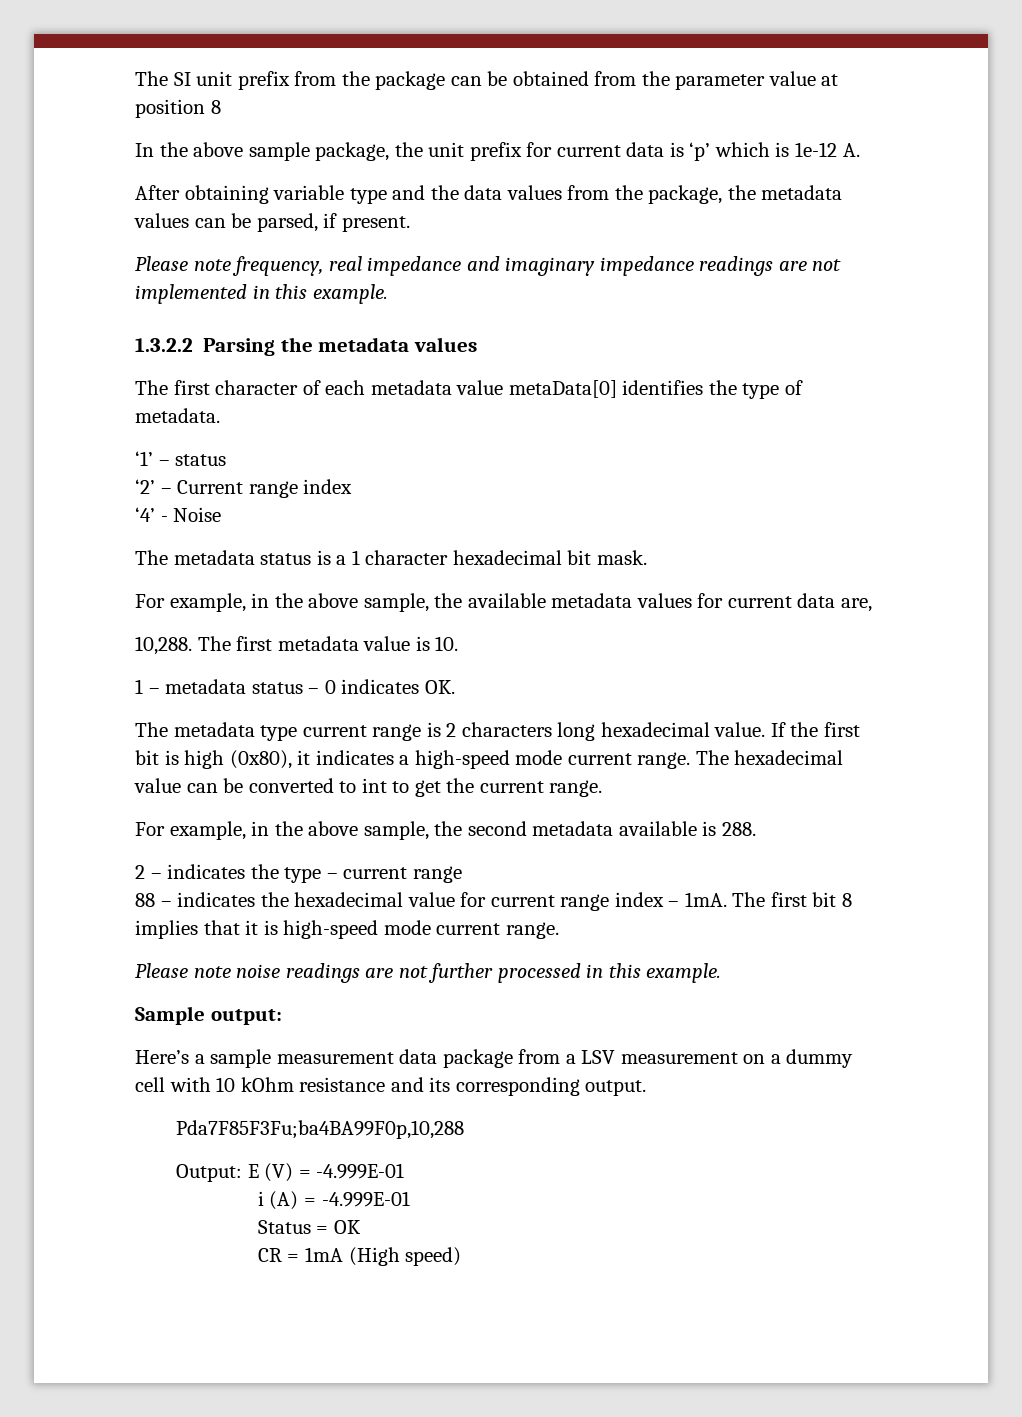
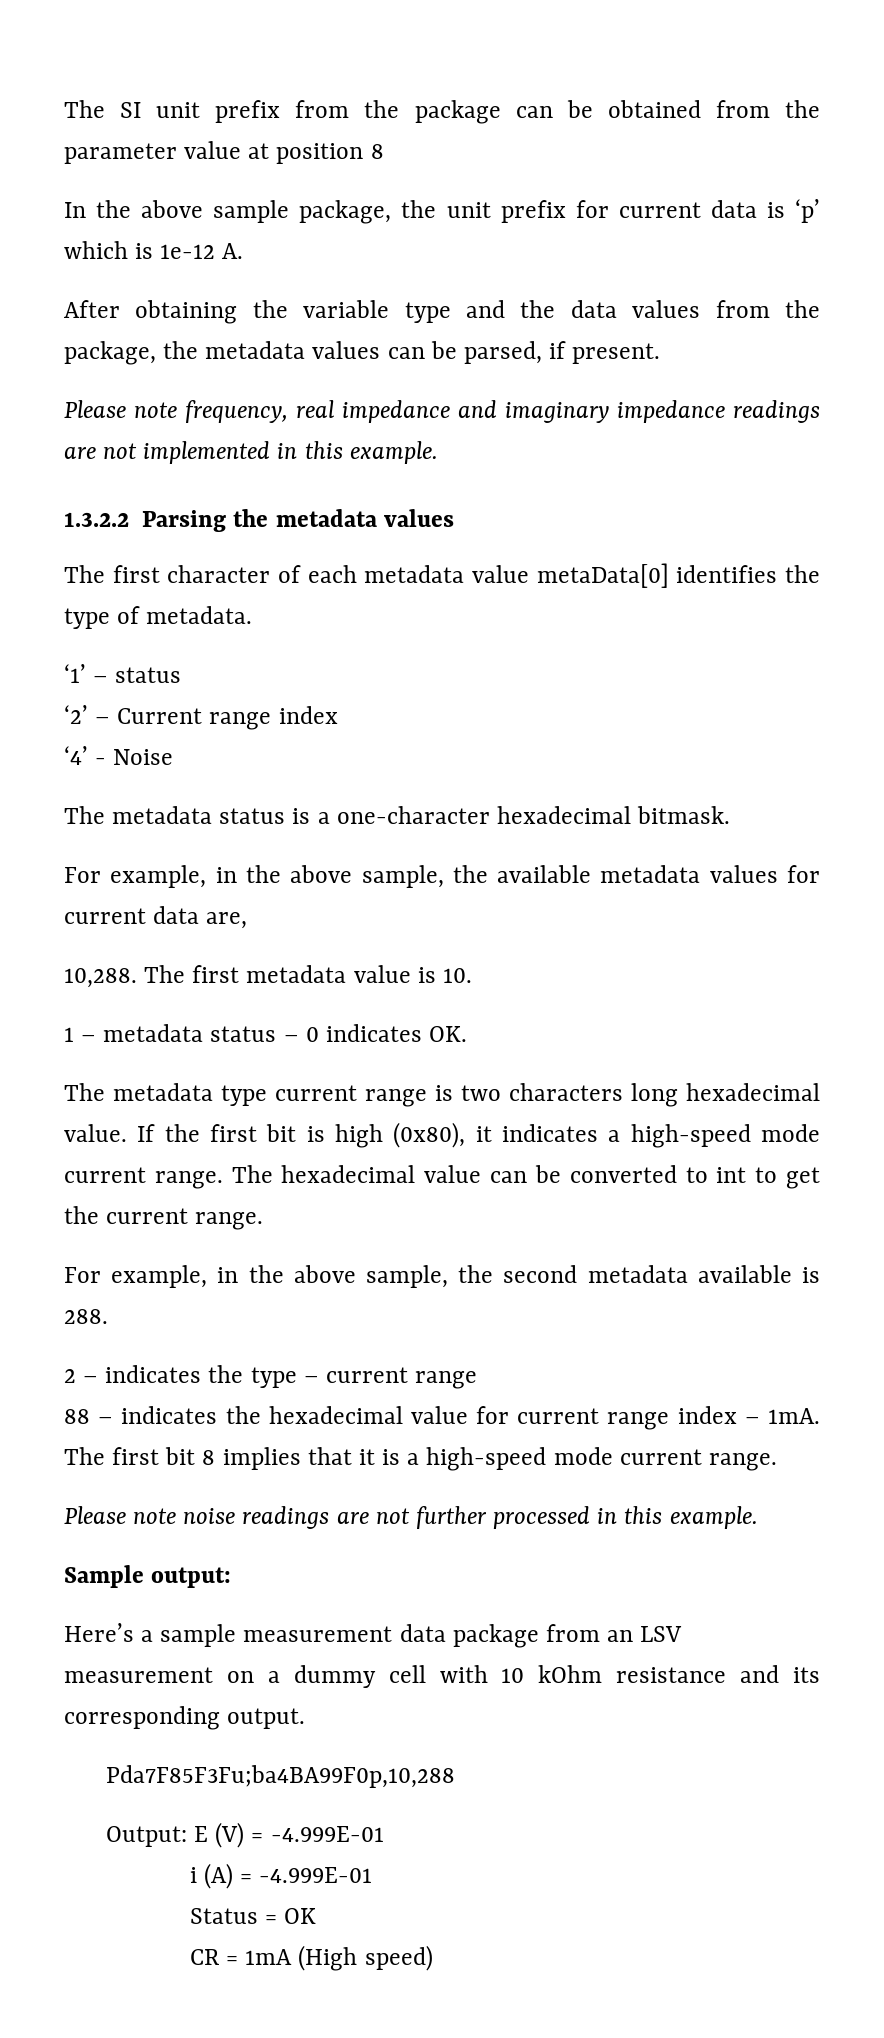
(269, 194) none -> [252,300,288,318] the
[351,550,647,565] 1 character hexadecimal bit mask. -> [336,806,731,824] one-character hexadecimal bitmask.
[446,723,457,737] 2 -> [461,1085,501,1101] two
(278, 927) none -> [407,1453,420,1465] a
[565,1054,576,1064] a -> [607,1630,634,1642] an

